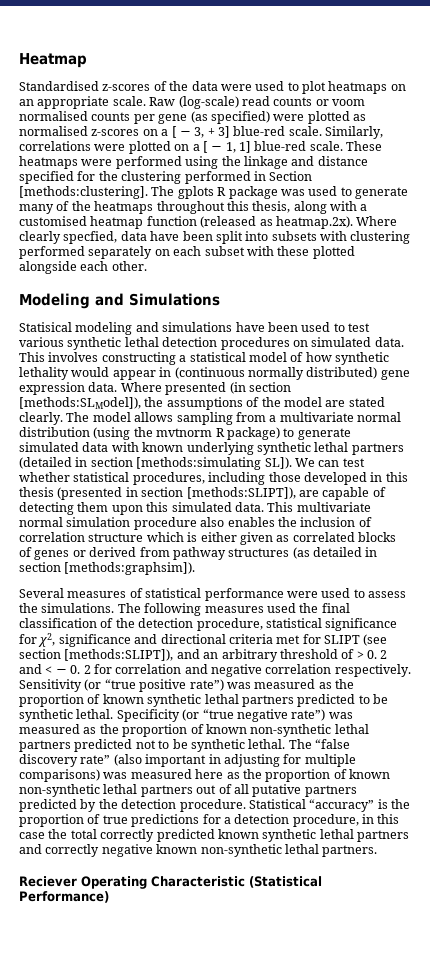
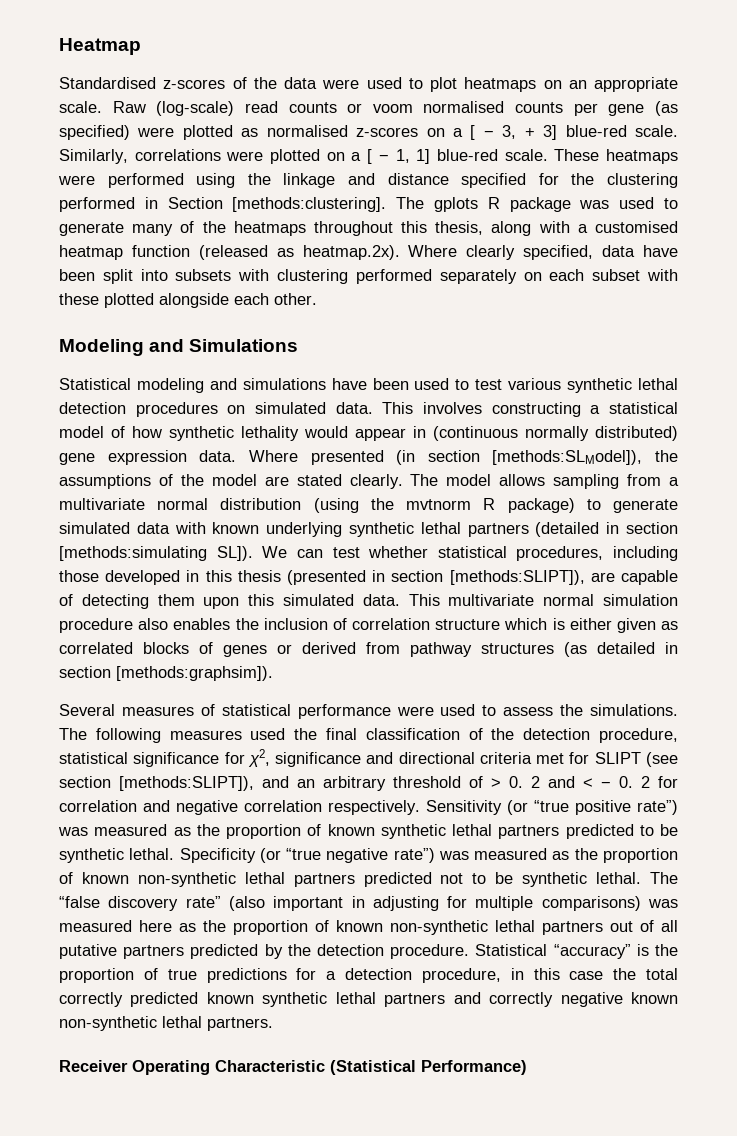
[63,231,118,244] specfied, -> [523,245,594,260] specified,
[19,322,72,332] Statisical -> [59,378,131,390] Statistical
[19,876,77,887] Reciever -> [59,1060,128,1072] Receiver

